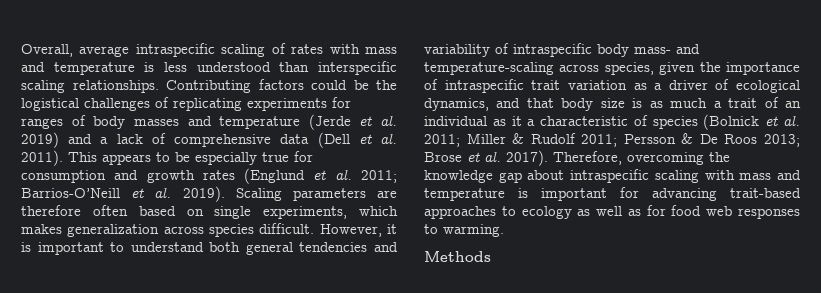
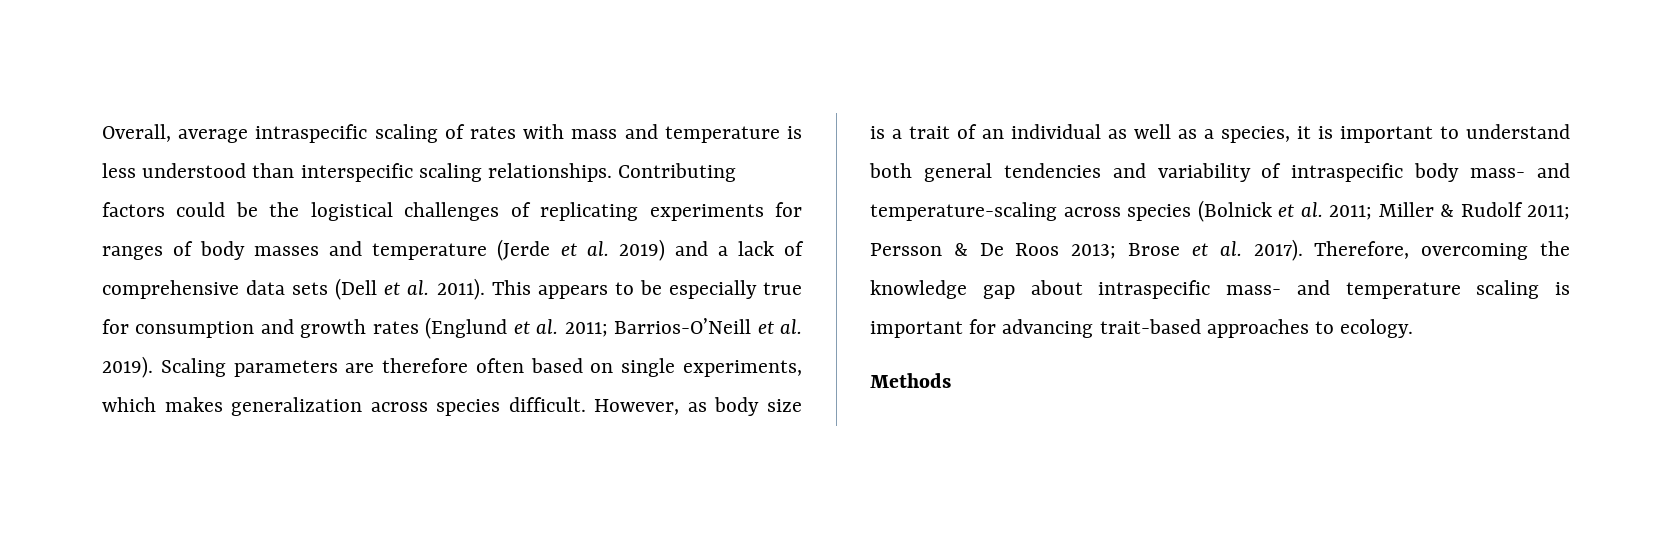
(310, 139) none -> [292,282,329,295] sets
(382, 230) none -> [687,397,802,416] [870,124,1290,143] as body size is a trait of an individual as well as a species,
[604,62,800,75] [424,79,800,93] [424,97,801,111] [424,115,648,126] species, given the importance of intraspecific trait variation as a driver of ecological dynamics, and that body size is as much a trait of an individual as it a characteristic of -> (1121, 212) none
[654,170,801,183] [424,188,505,201] scaling with mass and temperature -> [1226,280,1540,299] mass- and temperature scaling
[521,205,800,219] [424,224,504,237] ecology as well as for food web responses to warming. -> [1340,319,1414,338] ecology.

